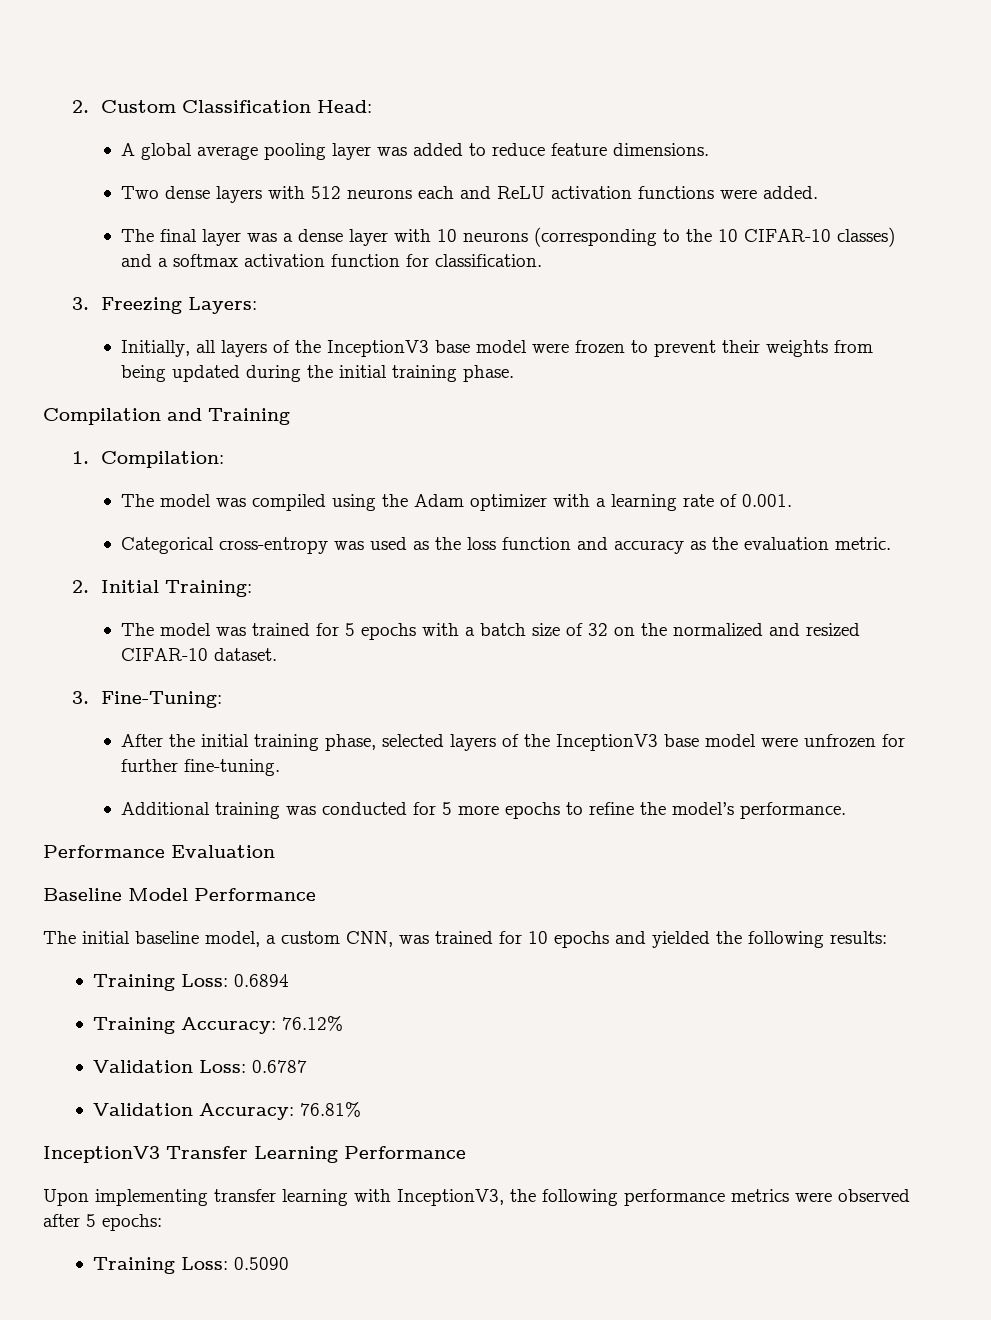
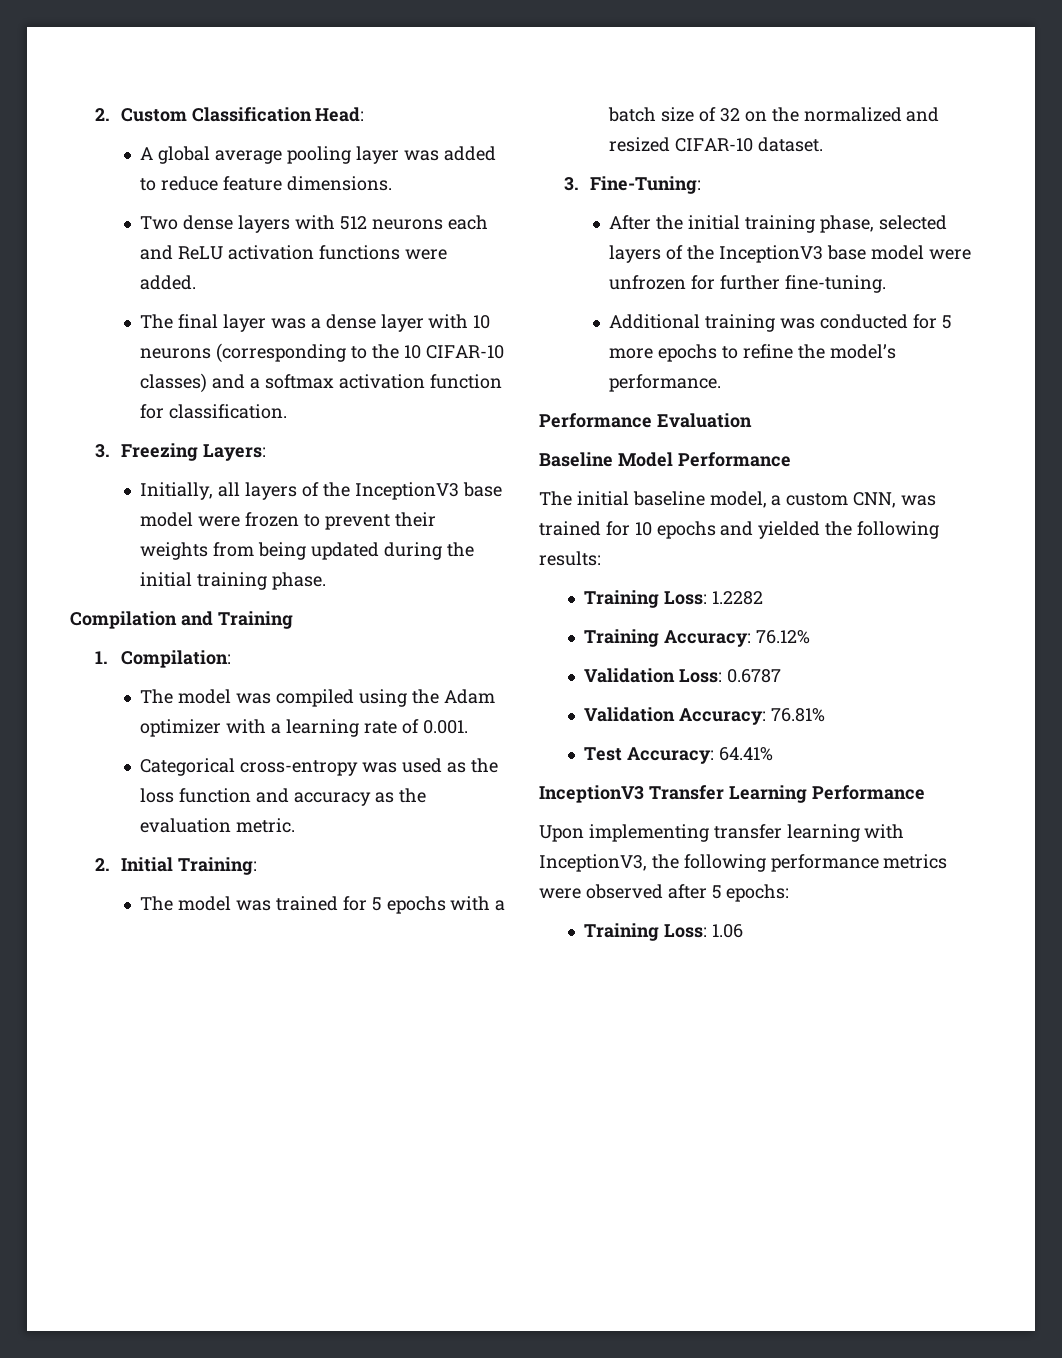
[233,974,289,987] 0.6894 -> [711,591,763,605] 1.2282
(361, 1109) none -> [584,747,773,764] // Test Accuracy: 64.41%
[233,1257,289,1270] 0.5090 -> [711,924,743,938] 1.06

